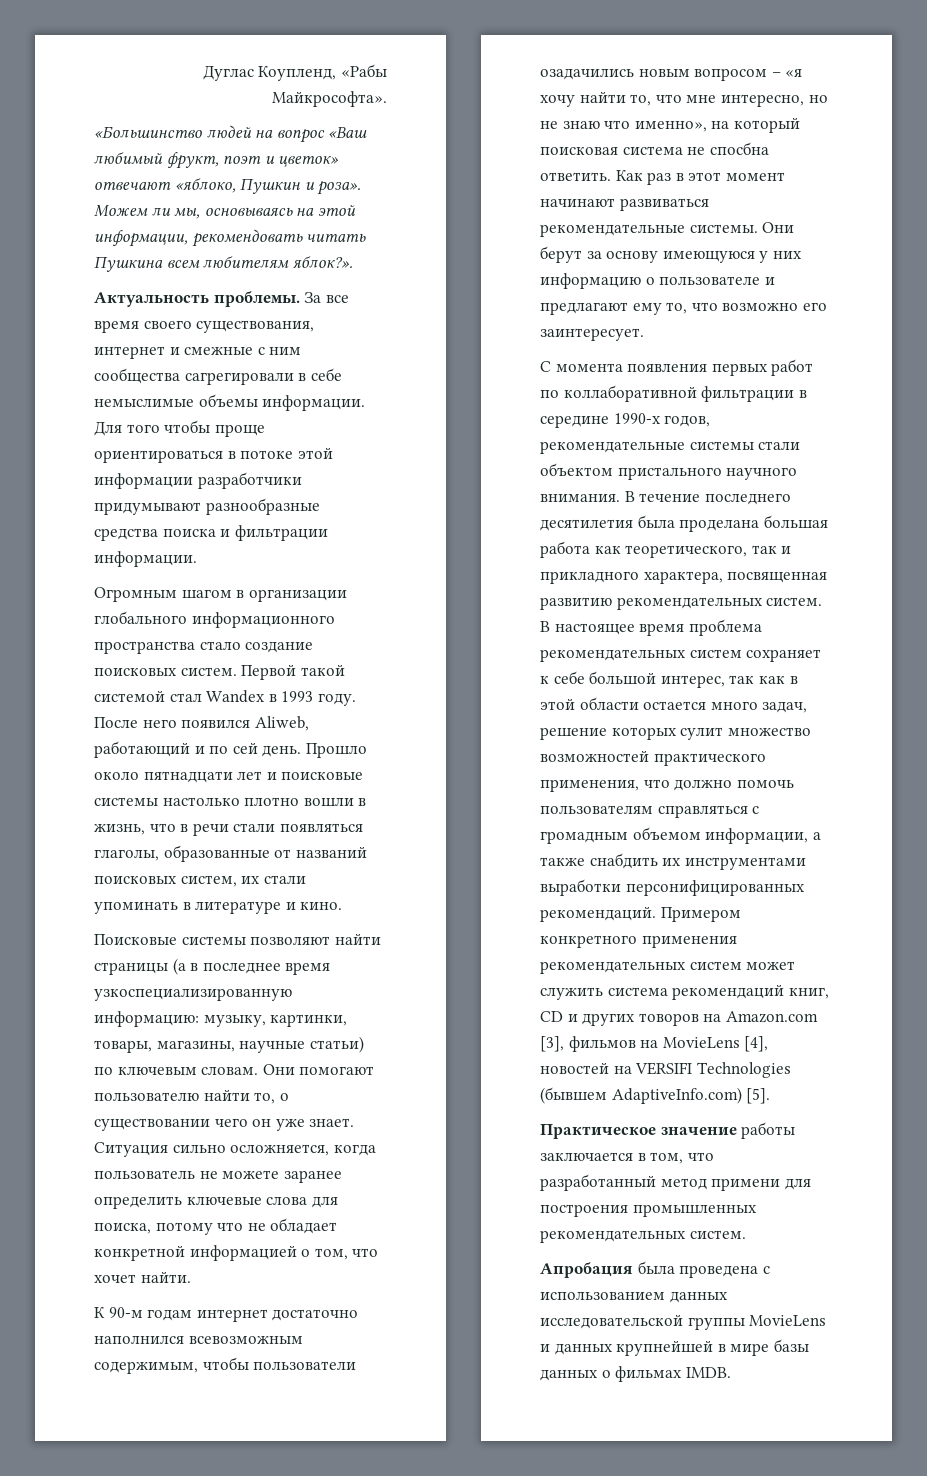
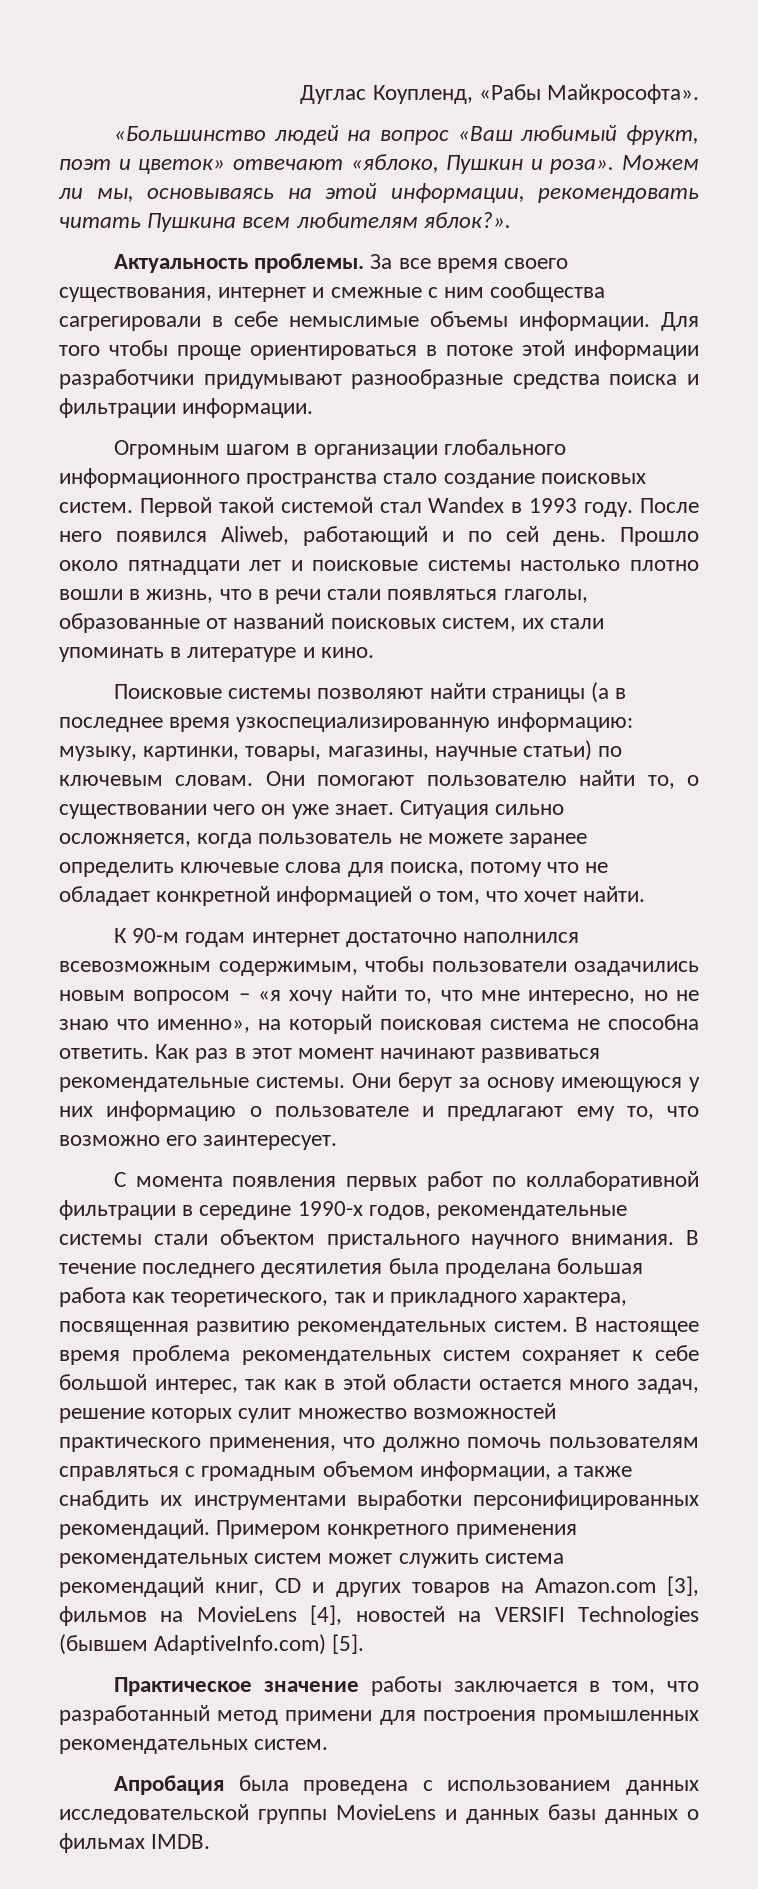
[709,142,769,155] спосбна -> [608,1014,699,1030] способна
[638,1013,699,1026] товоров -> [411,1582,490,1597] товаров
[616,1340,770,1356] крупнейшей в мире -> (539, 1816) none

